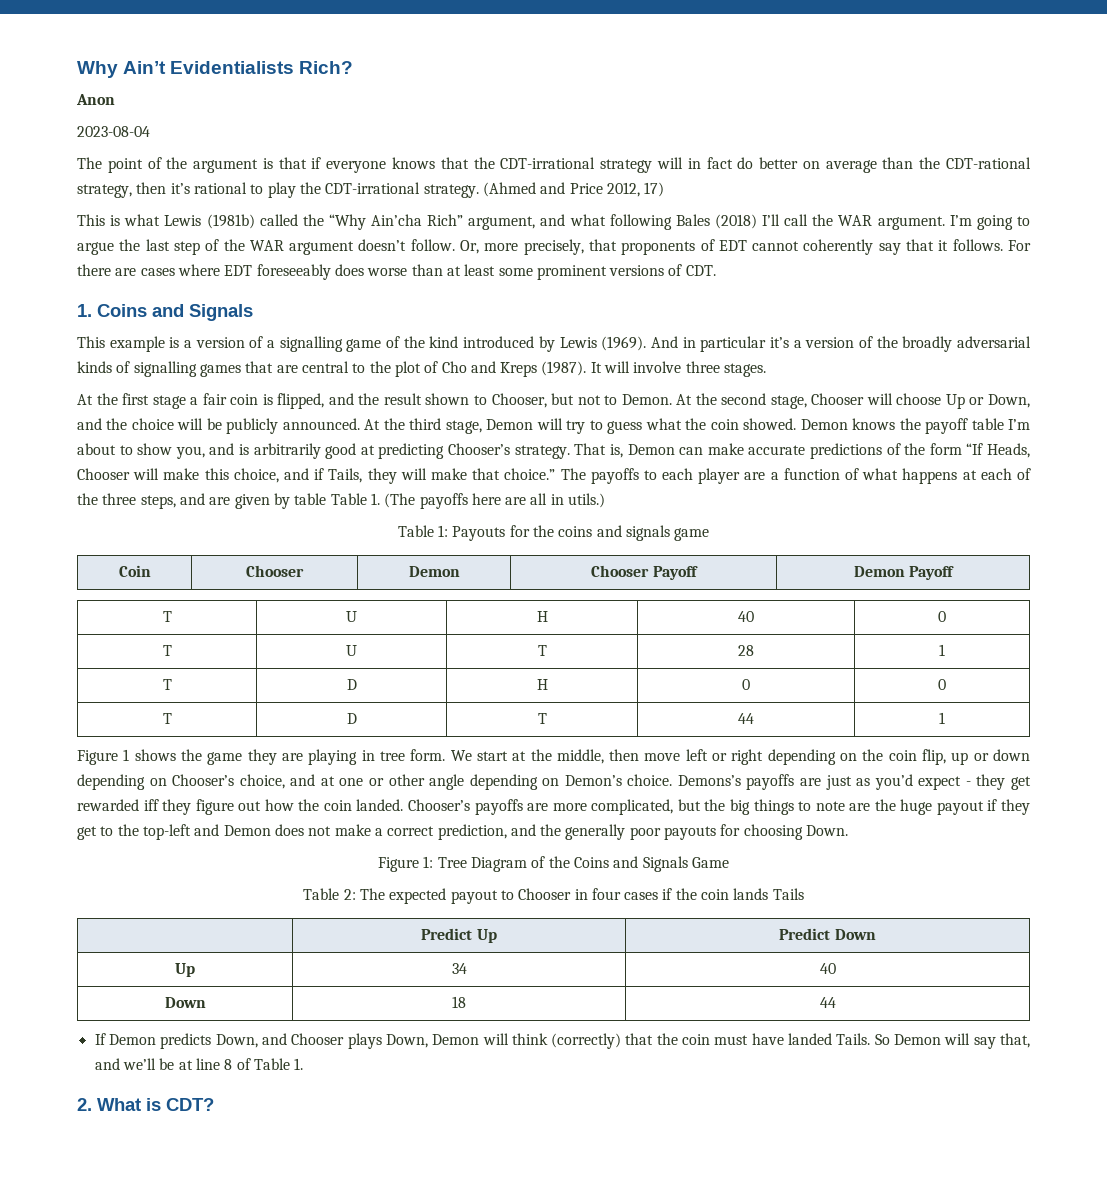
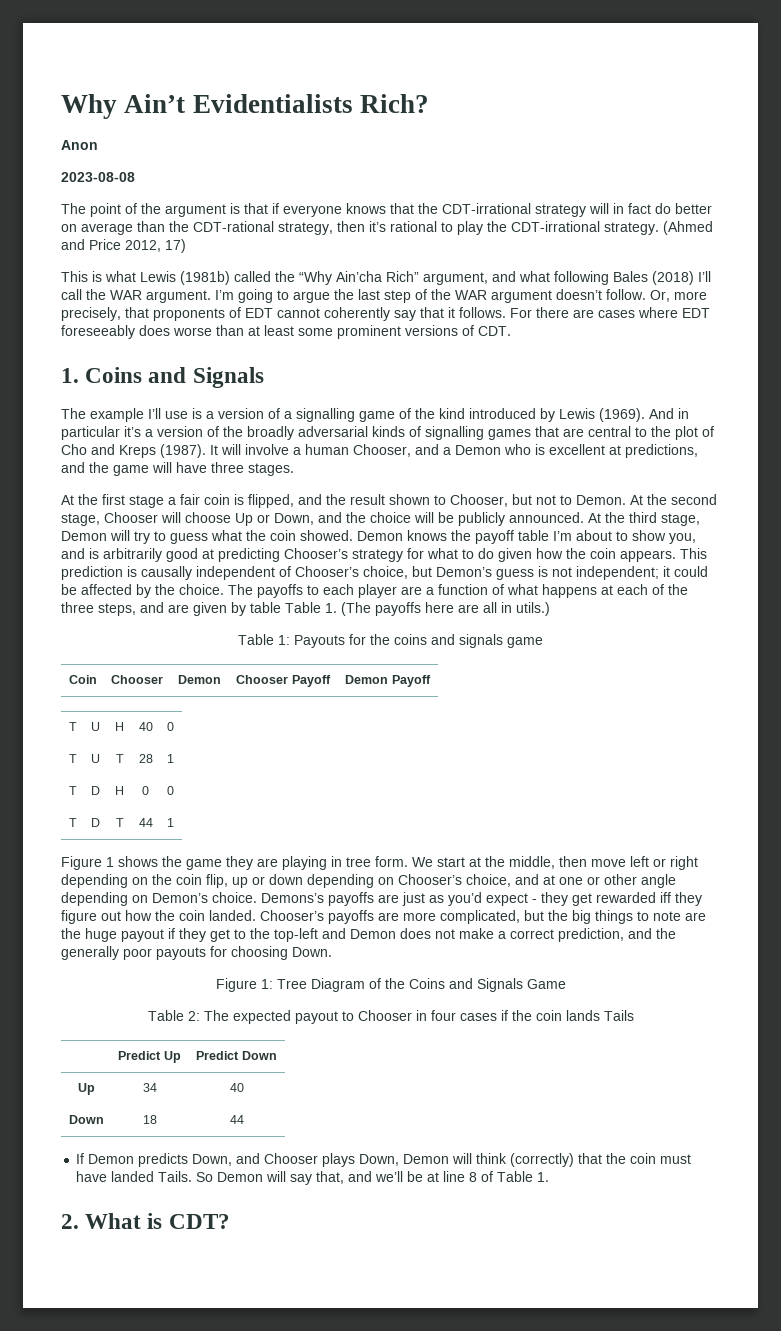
[77,126,150,137] 2023-08-04 -> [61,172,135,182] 2023-08-08
[77,336,165,352] This example -> [61,408,188,422] The example I’ll use
(682, 367) none -> [293,444,698,458] [61,462,207,476] a human Chooser, and a Demon who is excellent at predictions, and the game will have
[514,443,1030,459] [77,468,556,484] strategy. That is, Demon can make accurate predictions of the form “If Heads, Chooser will make this choice, and if Tails, they will make that choice.” -> [352,548,707,562] [61,566,708,580] [61,584,224,598] strategy for what to do given how the coin appears. This prediction is causally independent of Chooser’s choice, but Demon’s guess is not independent; it could be affected by the choice.

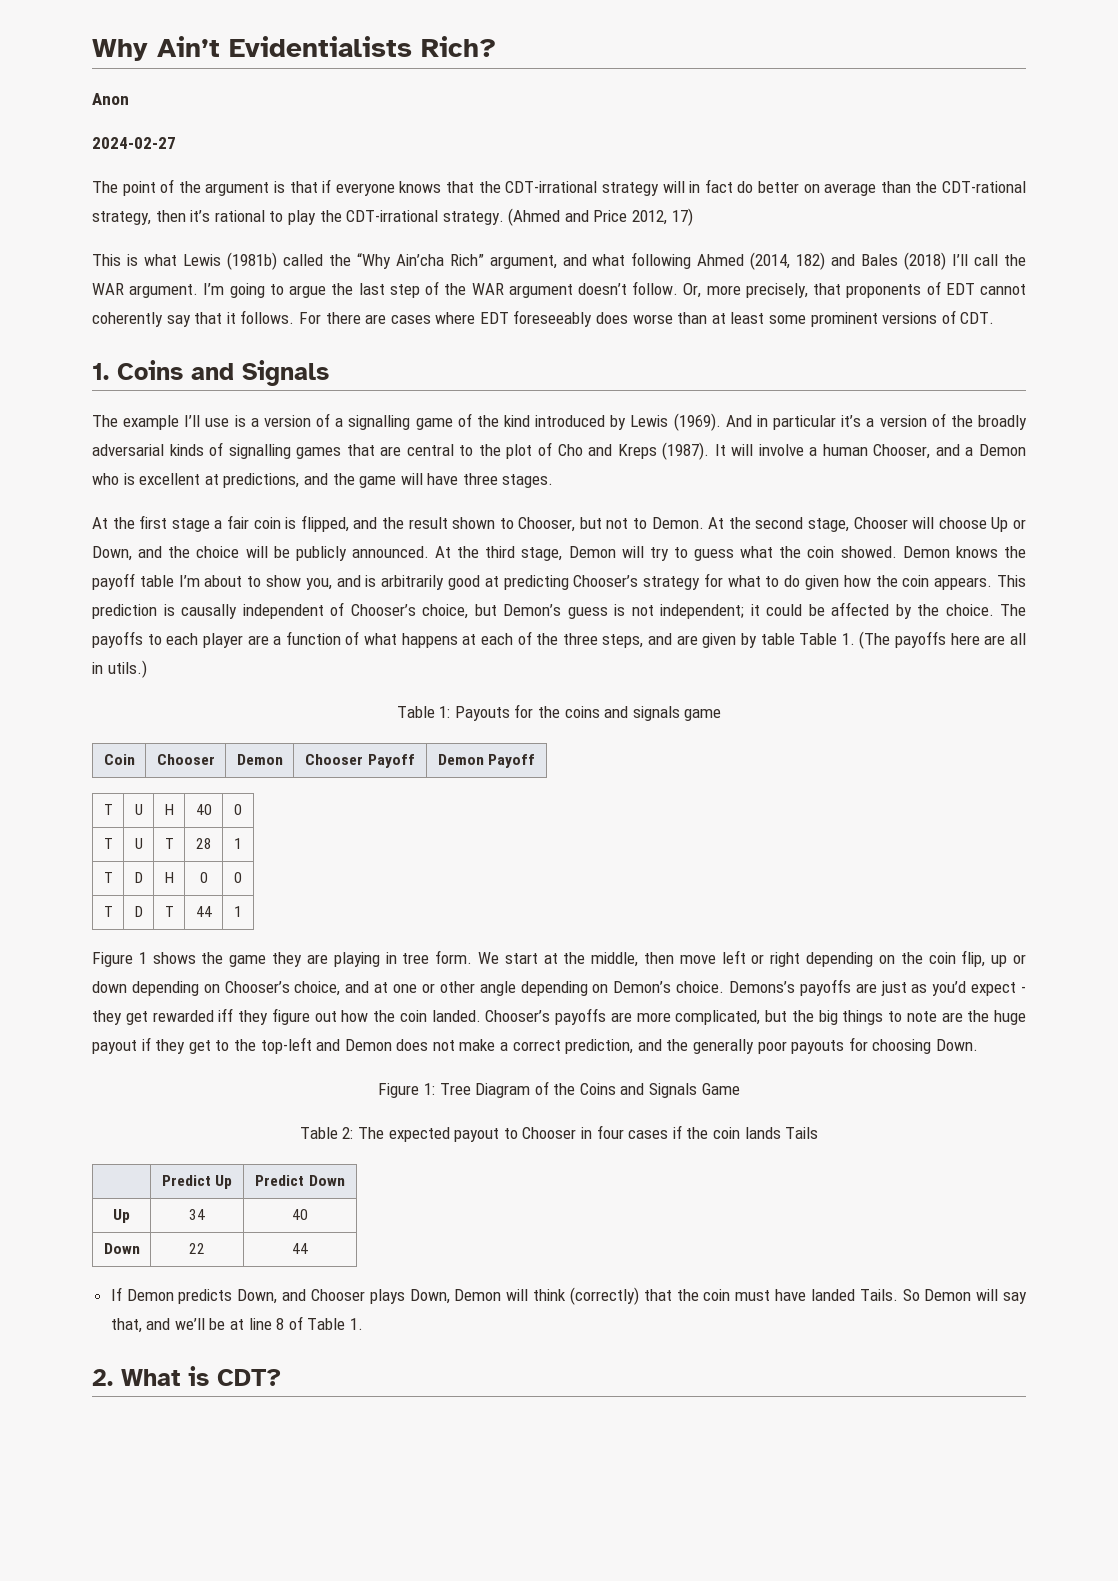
[61,172,135,182] 2023-08-08 -> [92,137,176,149] 2024-02-27
(609, 278) none -> [697,252,856,270] Ahmed (2014, 182) and
[142,1115,157,1124] 18 -> [189,1243,205,1254] 22

